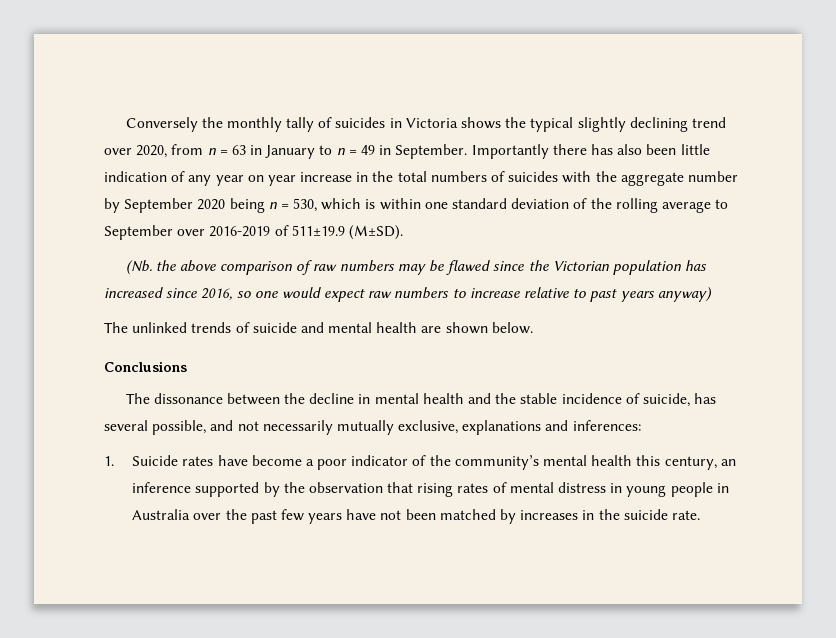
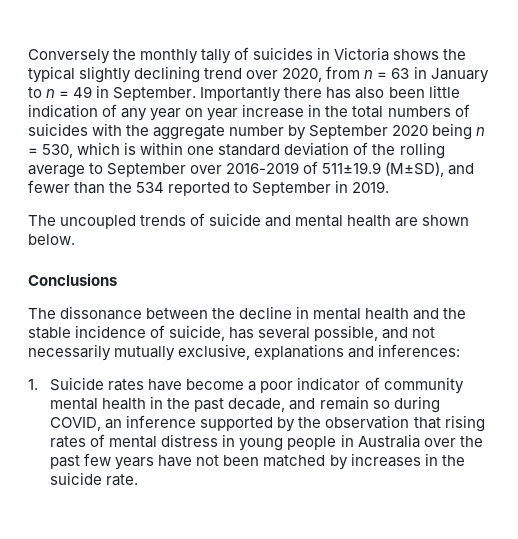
[348,225,403,240] [125,260,708,275] [104,287,712,302] [104,322,188,333] (M±SD). // (Nb. the above comparison of raw numbers may be flawed since the Victorian population has increased since 2016, so one would expect raw numbers to increase relative to past years anyway) // The unlinked -> [385,162,475,177] [28,180,390,196] [28,215,137,229] (M±SD), and fewer than the 534 reported to September in 2019. // The uncoupled
[429,455,717,470] the community’s mental health this century, -> [383,377,464,394] [50,396,440,413] [50,417,102,431] community mental health in the past decade, and remain so during COVID,

